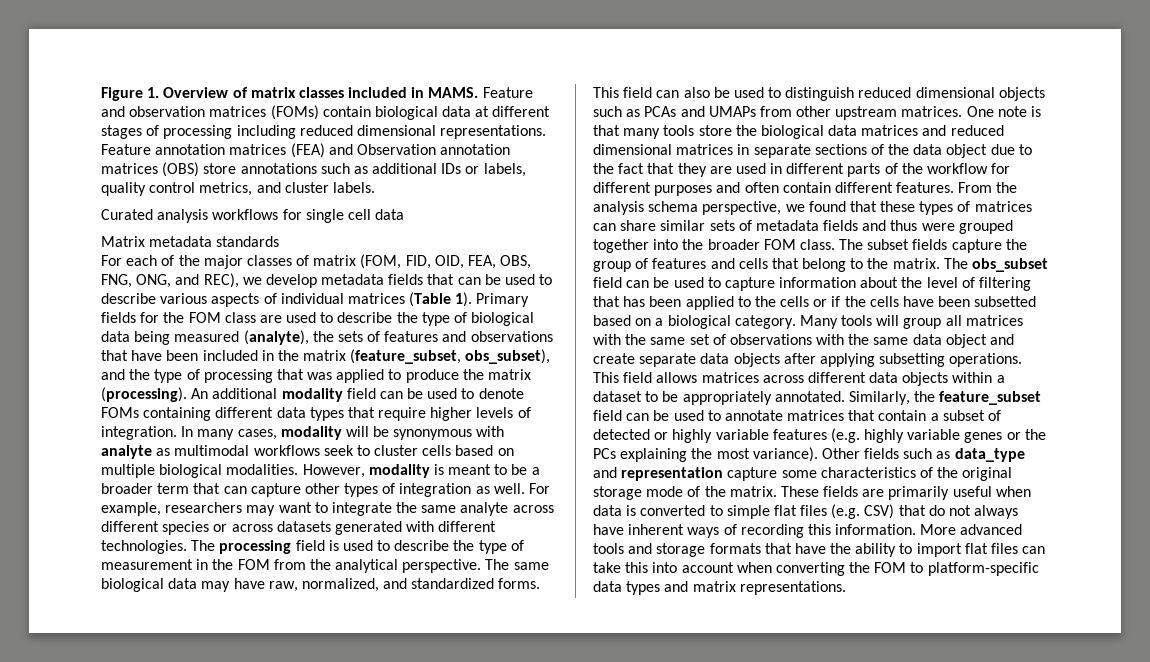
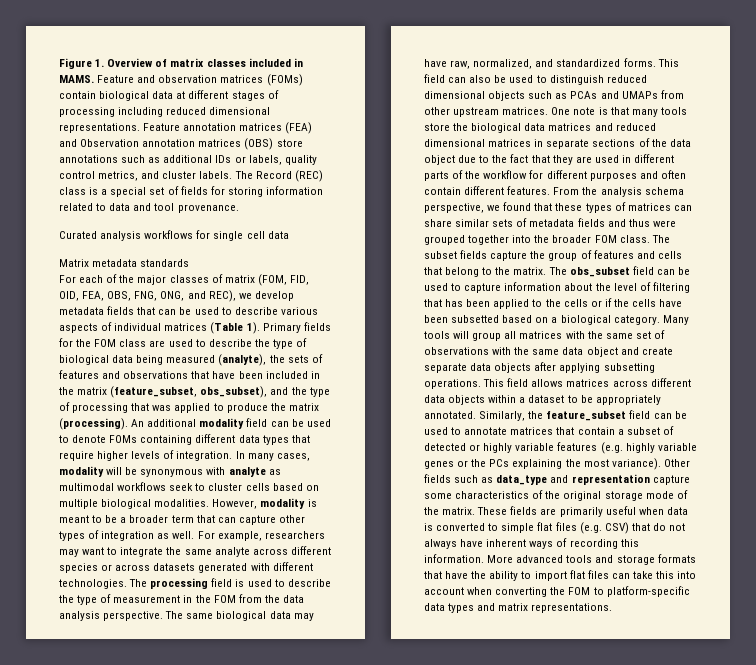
(375, 187) none -> [234,170,323,182] [59,186,323,197] [59,203,239,213] The Record (REC) class is a special set of fields for storing information related to data and tool provenance.
[335,559,399,573] analytical -> [282,595,304,603] [59,611,100,621] data analysis

